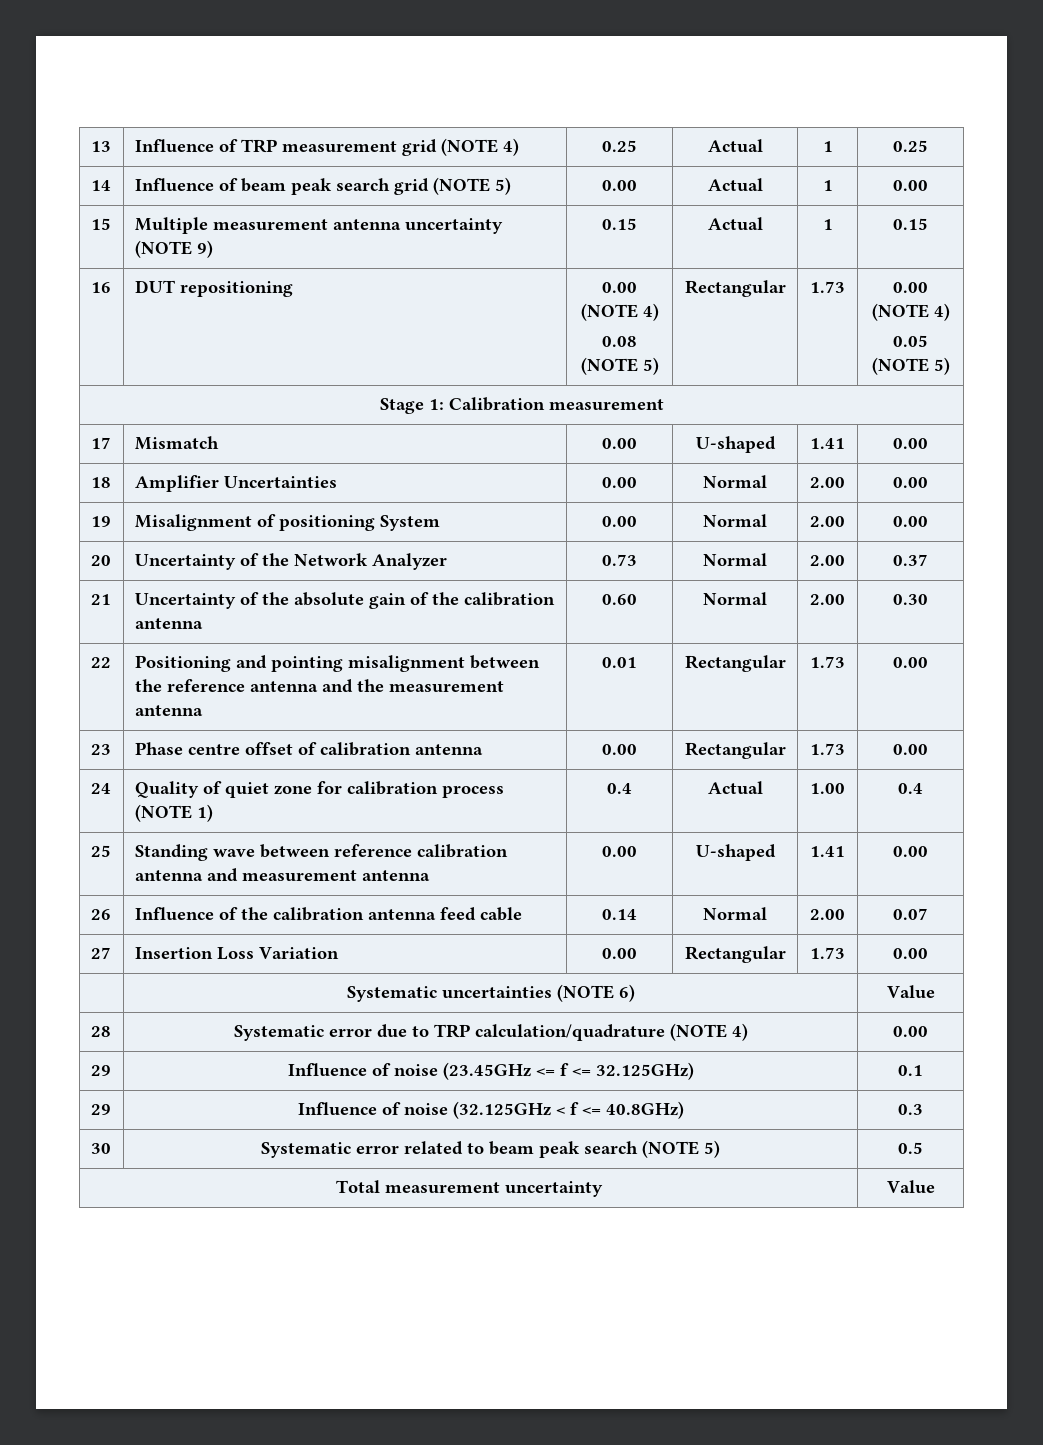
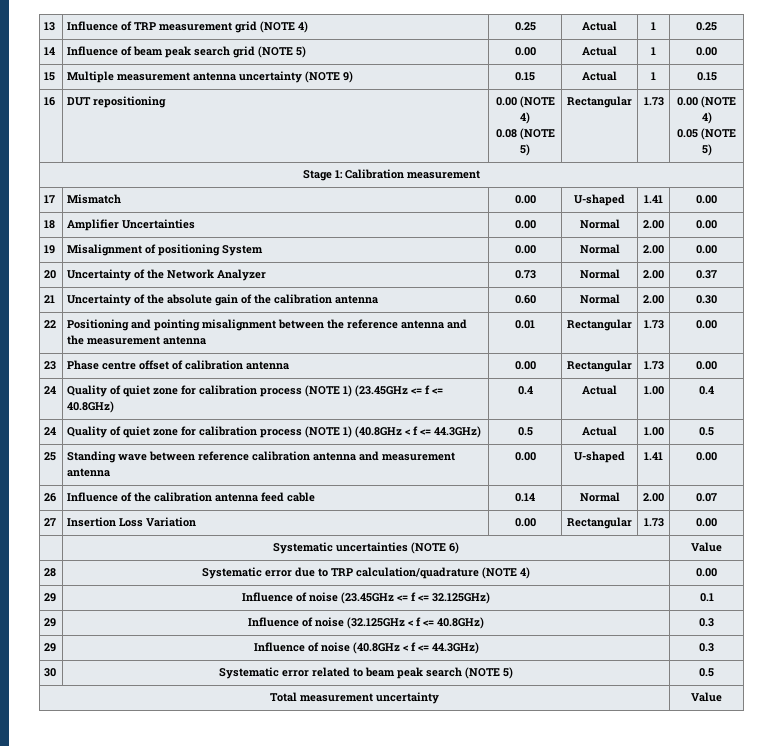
(213, 813) none -> [355,385,444,397] [67,401,115,413] (23.45GHz <= f <= 40.8GHz)
(923, 788) none -> [44,427,57,435] [67,426,482,438] [517,427,533,436] [582,426,617,436] [643,427,664,436] [699,427,714,436] // 24 | Quality of quiet zone for calibration process (NOTE 1) (40.8GHz < f <= 44.3GHz) | 0.5 | Actual | 1.00 | 0.5
(923, 1109) none -> [44,643,57,652] [253,642,479,654] [699,643,714,652] // 29 | Influence of noise (40.8GHz < f <= 44.3GHz) | 0.3

